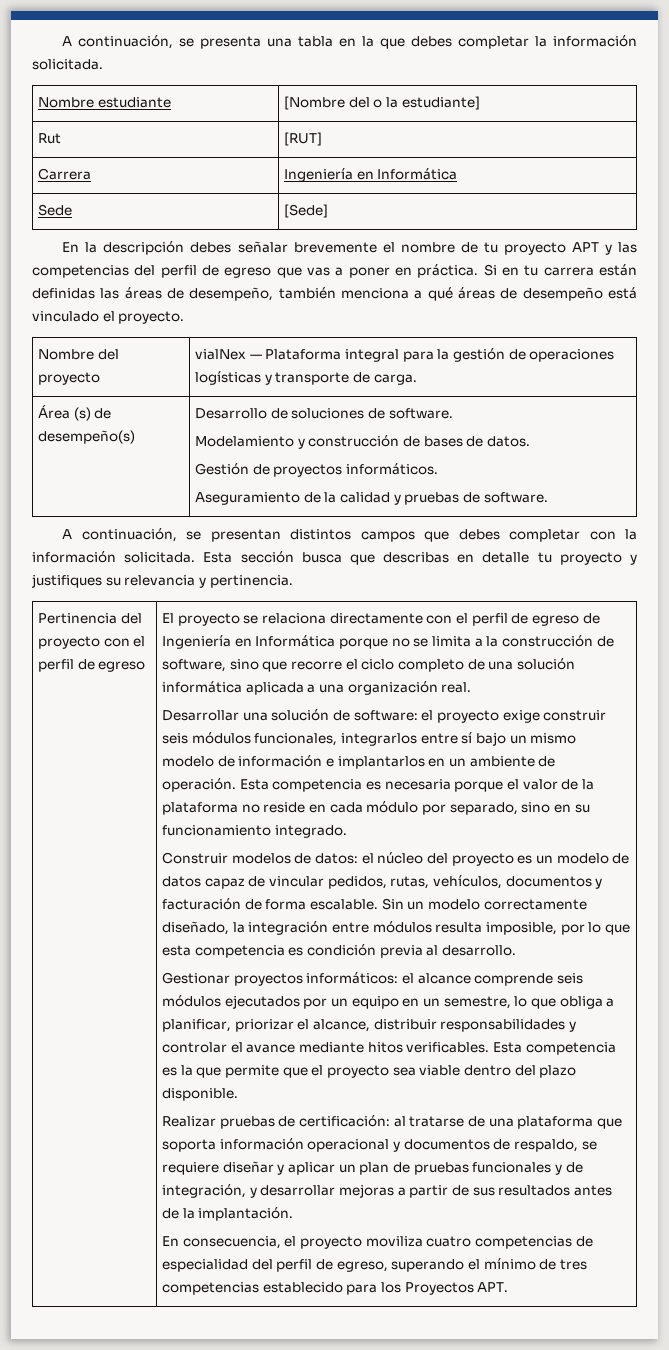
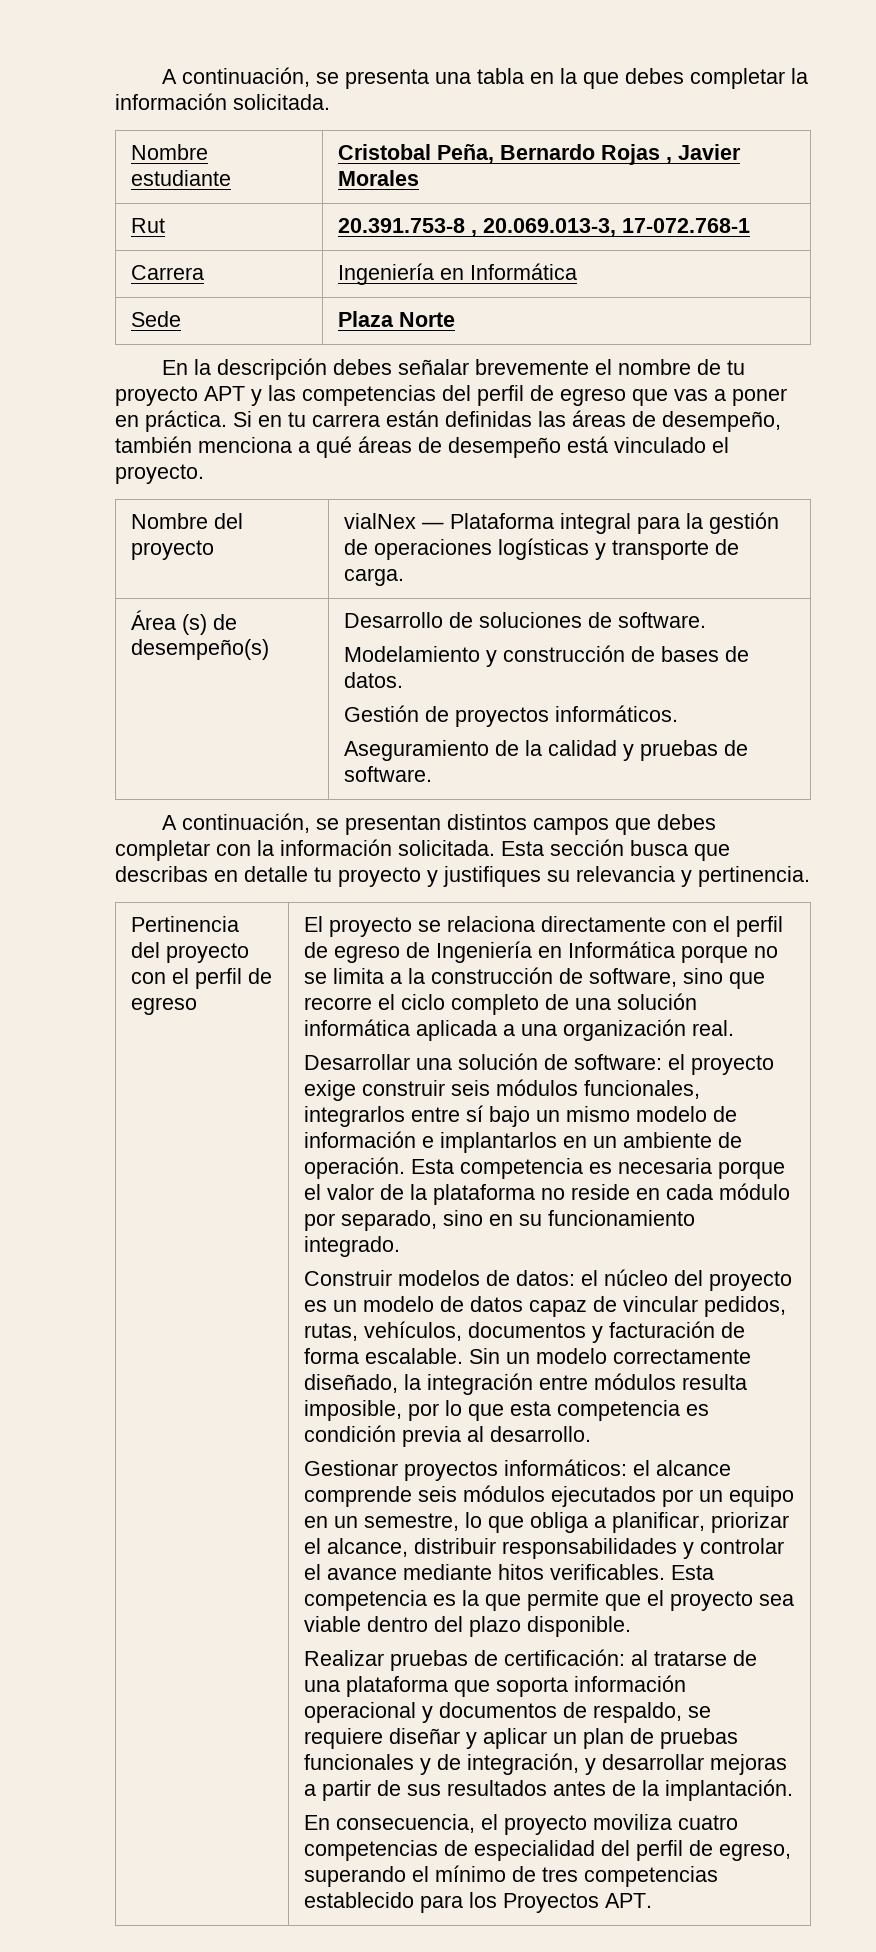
[284,96,480,110] [38,133,62,144] [284,132,323,146] [Nombre del o la estudiante] // Rut | [RUT] -> [337,144,741,165] [337,170,419,186] [130,218,165,233] [337,218,750,237] Cristobal Peña, Bernardo Rojas , Javier Morales // Rut | 20.391.753-8 , 20.069.013-3, 17-072.768-1
[284,204,329,218] [Sede] -> [337,311,455,327] Plaza Norte

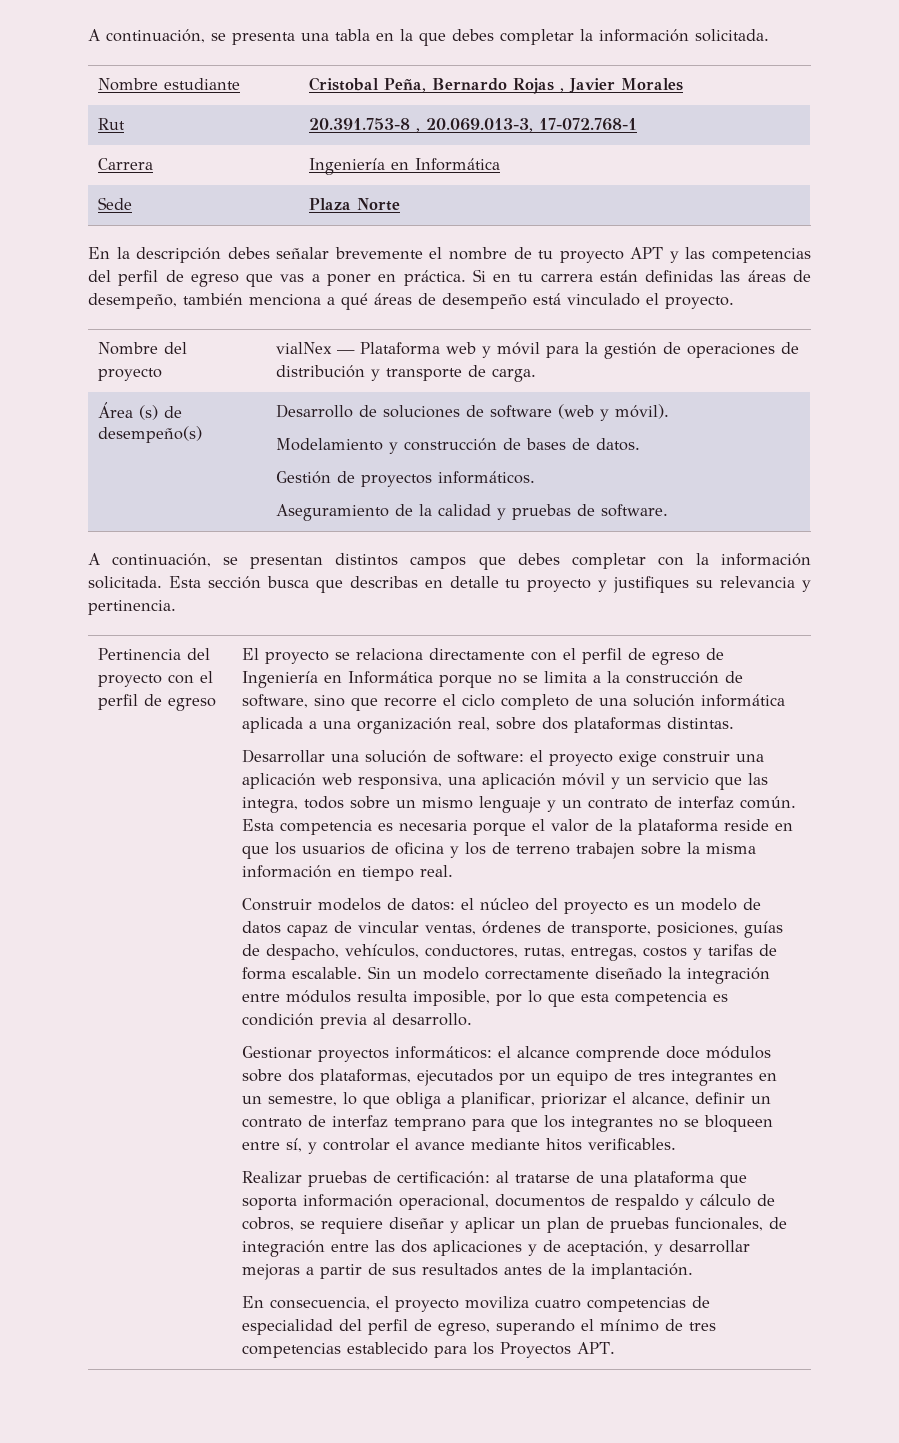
[559,513,631,534] integral -> [446,342,541,358] web y móvil
[497,538,589,560] logísticas -> [781,342,800,354] [276,365,366,378] de distribución
[617,612,706,628] software. -> [490,404,670,421] software (web y móvil).
[691,1020,734,1036] real. -> [458,717,735,733] real, sobre dos plataformas distintas.
[450,1079,700,1099] [303,1105,737,1127] [303,1131,742,1153] [303,1157,405,1179] seis módulos funcionales, integrarlos entre sí bajo un mismo modelo de información e implantarlos en un ambiente de operación. -> [736,754,765,762] [242,773,769,790] [242,796,797,813] una aplicación web responsiva, una aplicación móvil y un servicio que las integra, todos sobre un mismo lenguaje y un contrato de interfaz común.
[540,1188,565,1200] no -> (719, 827) none
[665,1183,790,1200] [303,1210,695,1231] [303,1236,400,1257] cada módulo por separado, sino en su funcionamiento integrado. -> [242,842,757,859] [242,865,454,881] que los usuarios de oficina y los de terreno trabajen sobre la misma información en tiempo real.
[703,1296,786,1317] [303,1321,715,1343] pedidos, rutas, vehículos, documentos y facturación -> [425,921,784,938] [242,944,754,961] ventas, órdenes de transporte, posiciones, guías de despacho, vehículos, conductores, rutas, entregas, costos y tarifas
[303,1374,398,1393] diseñado, -> [595,967,663,980] diseñado
[417,1485,545,1502] seis módulos -> [666,1046,772,1059] [242,1069,412,1085] doce módulos sobre dos plataformas,
(794, 1496) none -> [614,1069,754,1086] de tres integrantes
[413,1538,677,1559] distribuir responsabilidades -> [695,1092,772,1104] [242,1115,774,1132] [242,1138,303,1152] definir un contrato de interfaz temprano para que los integrantes no se bloqueen entre sí,
[670,1565,714,1580] [303,1590,794,1611] [303,1616,631,1637] Esta competencia es la que permite que el proyecto sea viable dentro del plazo disponible. -> (677, 1144) none
[303,1702,682,1723] operacional y documentos de respaldo, -> [399,1194,776,1210] [242,1217,295,1231] operacional, documentos de respaldo y cálculo de cobros,
[303,1754,414,1770] funcionales -> [675,1217,788,1231] [242,1240,523,1257] funcionales, de integración entre las dos aplicaciones
[466,1753,579,1775] integración, -> [567,1240,649,1256] aceptación,

